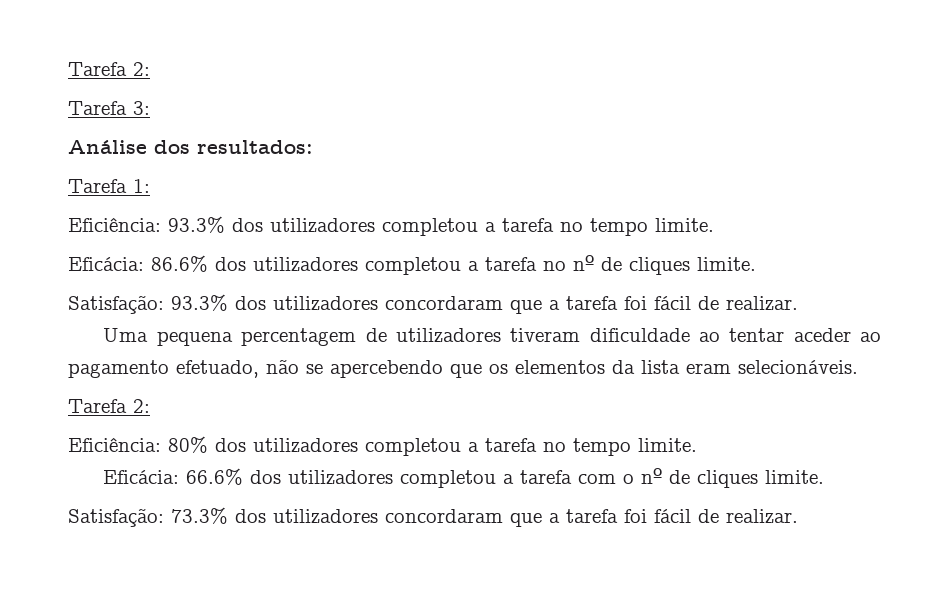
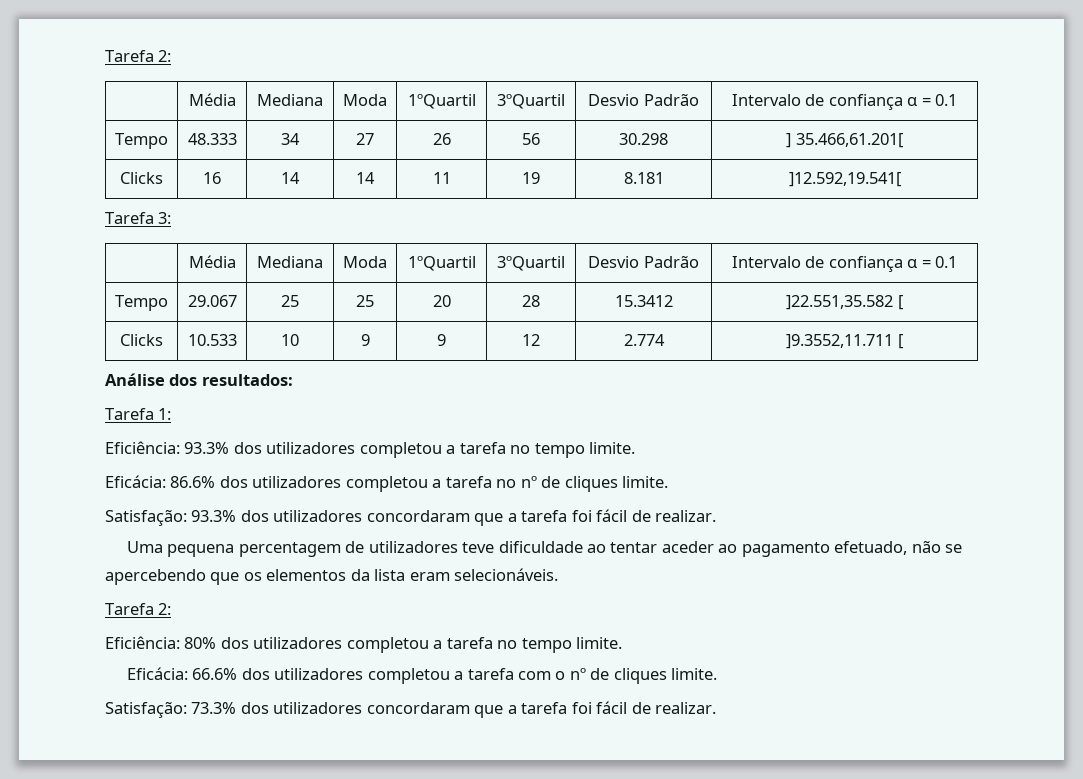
[68,62,150,76] [68,101,150,115] Tarefa 2: // Tarefa 3: -> [105,50,172,62] [188,93,236,106] [257,94,323,106] [343,94,387,106] [407,94,476,109] [497,94,565,109] [588,93,699,106] [731,94,958,110] [115,133,168,149] [187,133,237,145] [281,133,300,145] [356,133,374,145] [432,133,451,145] [522,133,540,145] [619,133,668,145] [786,133,904,148] [120,172,163,184] [203,172,221,184] [281,172,300,184] [356,172,375,184] [432,172,451,184] [522,172,540,184] [623,172,664,184] [788,172,902,187] [105,212,172,224] [188,255,236,268] [257,256,323,268] [343,256,387,268] [407,256,476,271] [497,256,565,271] [588,255,699,268] [731,256,958,272] [115,295,168,311] [187,295,237,307] [281,295,299,307] [356,295,374,307] [432,295,451,307] [522,295,540,307] [614,295,673,307] [786,295,904,310] [120,334,163,346] [187,334,237,346] [281,334,299,346] [360,334,370,346] [437,334,446,346] [522,334,540,346] [623,334,665,346] [786,334,904,349] Tarefa 2: // | Média | Mediana | Moda | 1ºQuartil | 3ºQuartil | Desvio Padrão | Intervalo de confiança α = 0.1 // Tempo | 48.333 | 34 | 27 | 26 | 56 | 30.298 | ] 35.466,61.201[ // Clicks | 16 | 14 | 14 | 11 | 19 | 8.181 | ]12.592,19.541[ // Tarefa 3: // | Média | Mediana | Moda | 1ºQuartil | 3ºQuartil | Desvio Padrão | Intervalo de confiança α = 0.1 // Tempo | 29.067 | 25 | 25 | 20 | 28 | 15.3412 | ]22.551,35.582 [ // Clicks | 10.533 | 10 | 9 | 9 | 12 | 2.774 | ]9.3552,11.711 [
[510,328,581,342] tiveram -> [462,542,495,553] teve

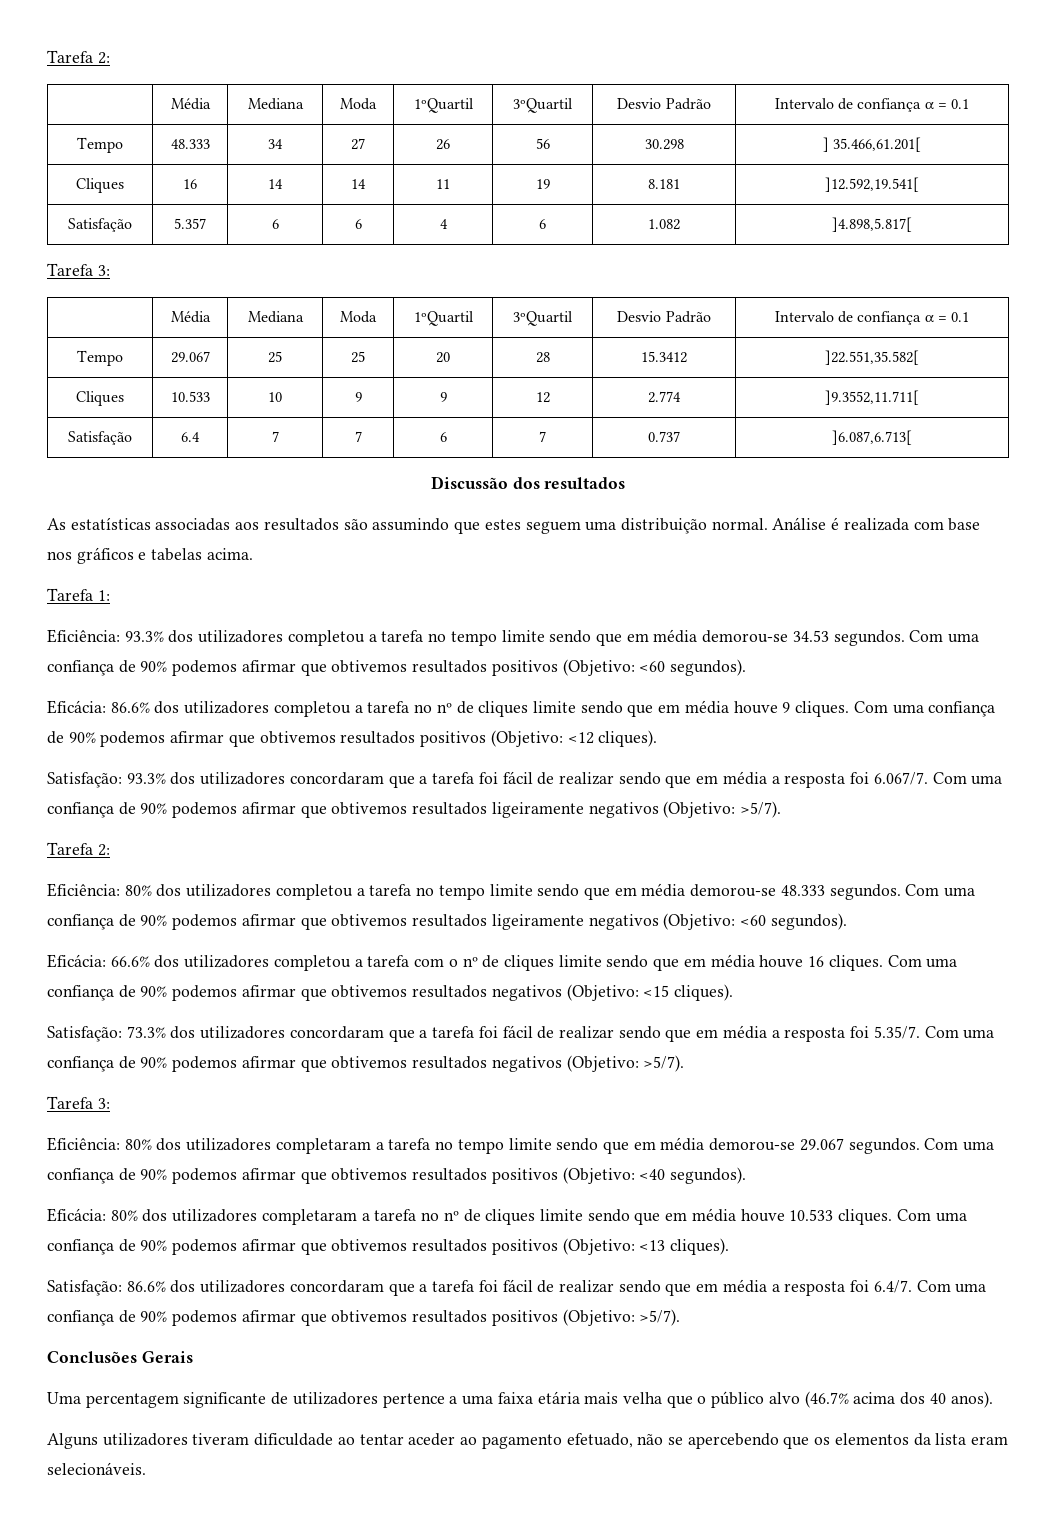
[120,172,163,184] Clicks -> [76,178,124,193] Cliques
(902, 179) none -> [68,218,132,232] [174,218,206,229] [271,219,279,229] [354,219,362,229] [439,219,448,229] [539,219,546,229] [648,219,680,230] [832,217,912,232] // Satisfação | 5.357 | 6 | 6 | 4 | 6 | 1.082 | ]4.898,5.817[
[786,295,904,310] [120,334,163,346] ]22.551,35.582 [ // Clicks -> [825,350,919,365] [76,391,124,406] ]22.551,35.582[ // Cliques
[786,334,904,349] [105,373,293,386] ]9.3552,11.711 [ // Análise dos resultados: -> [825,390,919,405] [68,431,132,445] [181,432,200,442] [271,431,279,442] [354,431,362,442] [439,432,447,442] [539,431,546,442] [648,431,680,442] [832,430,912,445] [430,476,626,489] [47,517,981,534] [47,547,253,564] ]9.3552,11.711[ // Satisfação | 6.4 | 7 | 7 | 6 | 7 | 0.737 | ]6.087,6.713[ // Discussão dos resultados // As estatísticas associadas aos resultados são assumindo que estes seguem uma distribuição normal. Análise é realizada com base nos gráficos e tabelas acima.
[589,442,636,454] limite. -> [501,629,980,646] [47,659,746,676] limite sendo que em média demorou-se 34.53 segundos. Com uma confiança de 90% podemos afirmar que obtivemos resultados positivos (Objetivo: <60 segundos).
[622,476,669,488] limite. -> [532,700,996,717] [47,730,658,747] limite sendo que em média houve 9 cliques. Com uma confiança de 90% podemos afirmar que obtivemos resultados positivos (Objetivo: <12 cliques).
[655,510,717,522] [126,541,495,557] realizar. // Uma pequena percentagem de utilizadores teve -> [558,771,1003,788] [47,801,781,818] [47,842,110,856] [47,883,976,900] [47,913,847,930] [47,954,958,971] [47,984,733,1001] [47,1025,995,1042] [47,1055,685,1072] [47,1096,110,1109] [47,1137,995,1154] [47,1167,746,1184] [47,1208,967,1225] [47,1238,729,1255] [47,1279,987,1296] [47,1309,681,1326] [47,1351,193,1363] [47,1391,993,1408] [47,1433,250,1449] realizar sendo que em média a resposta foi 6.067/7. Com uma confiança de 90% podemos afirmar que obtivemos resultados ligeiramente negativos (Objetivo: >5/7). // Tarefa 2: // Eficiência: 80% dos utilizadores completou a tarefa no tempo limite sendo que em média demorou-se 48.333 segundos. Com uma confiança de 90% podemos afirmar que obtivemos resultados ligeiramente negativos (Objetivo: <60 segundos). // Eficácia: 66.6% dos utilizadores completou a tarefa com o nº de cliques limite sendo que em média houve 16 cliques. Com uma confiança de 90% podemos afirmar que obtivemos resultados negativos (Objetivo: <15 cliques). // Satisfação: 73.3% dos utilizadores concordaram que a tarefa foi fácil de realizar sendo que em média a resposta foi 5.35/7. Com uma confiança de 90% podemos afirmar que obtivemos resultados negativos (Objetivo: >5/7). // Tarefa 3: // Eficiência: 80% dos utilizadores completaram a tarefa no tempo limite sendo que em média demorou-se 29.067 segundos. Com uma confiança de 90% podemos afirmar que obtivemos resultados positivos (Objetivo: <40 segundos). // Eficácia: 80% dos utilizadores completaram a tarefa no nº de cliques limite sendo que em média houve 10.533 cliques. Com uma confiança de 90% podemos afirmar que obtivemos resultados positivos (Objetivo: <13 cliques). // Satisfação: 86.6% dos utilizadores concordaram que a tarefa foi fácil de realizar sendo que em média a resposta foi 6.4/7. Com uma confiança de 90% podemos afirmar que obtivemos resultados positivos (Objetivo: >5/7). // Conclusões Gerais // Uma percentagem significante de utilizadores pertence a uma faixa etária mais velha que o público alvo (46.7% acima dos 40 anos). // Alguns utilizadores tiveram
[105,603,172,615] [105,636,623,653] [126,667,718,684] [105,701,717,718] // Tarefa 2: // Eficiência: 80% dos utilizadores completou a tarefa no tempo limite. // Eficácia: 66.6% dos utilizadores completou a tarefa com o nº de cliques limite. // Satisfação: 73.3% dos utilizadores concordaram que a tarefa foi fácil de realizar. -> (146, 1468) none

